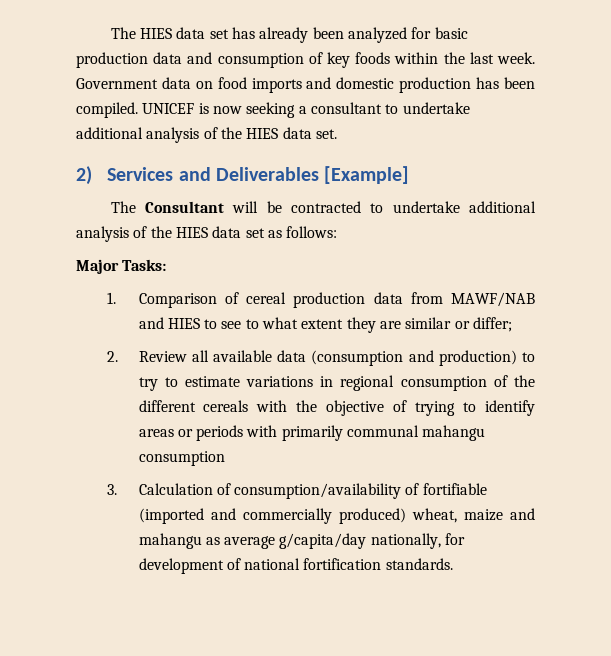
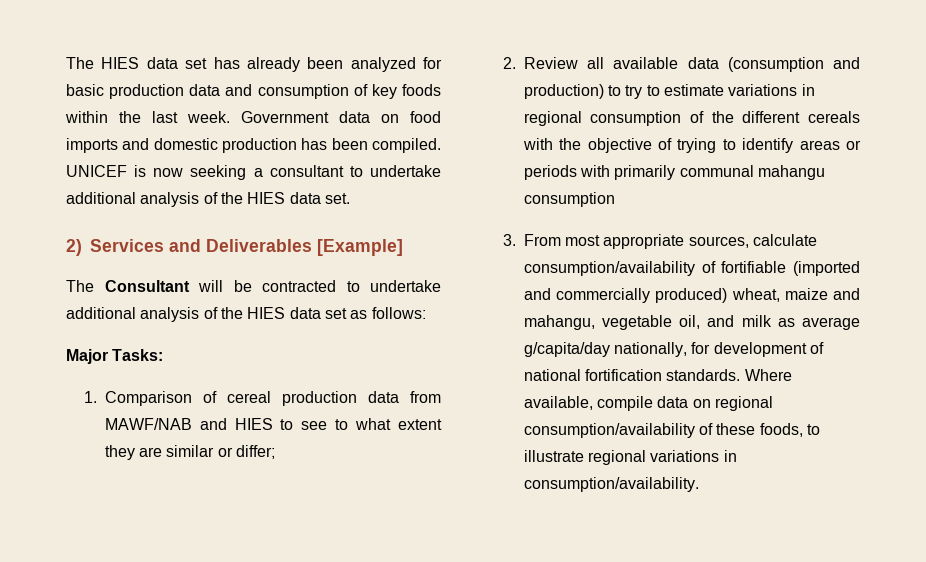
[138,483,231,495] Calculation of -> [523,234,818,249] From most appropriate sources, calculate
[138,533,202,549] mahangu -> [523,315,772,330] mahangu, vegetable oil, and milk
(453, 564) none -> [744,369,792,381] [523,396,774,411] [523,423,821,438] [523,450,737,465] [523,477,699,492] Where available, compile data on regional consumption/availability of these foods, to illustrate regional variations in consumption/availability.

